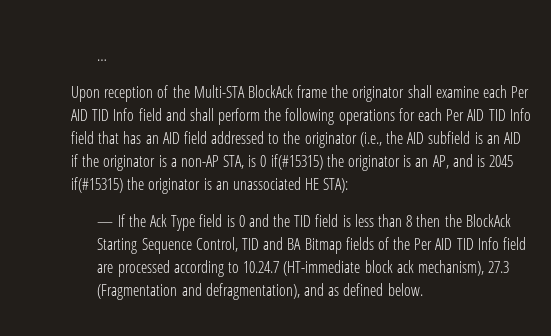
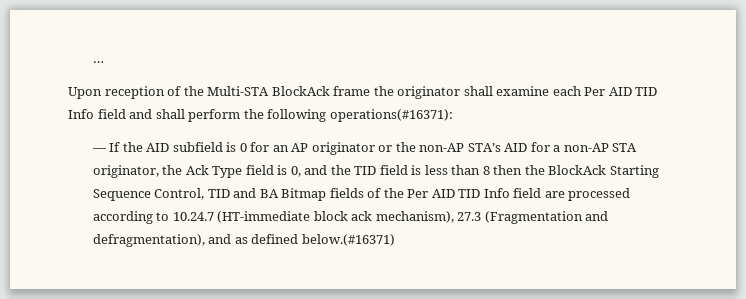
[338,108,531,125] [71,131,521,148] [71,154,514,171] [71,177,349,194] [97,214,125,227] operations for each Per AID TID Info field that has an AID field addressed to the originator (i.e., the AID subfield is an AID if the originator is a non-AP STA, is 0 if(#15315) the originator is an AP, and is 2045 if(#15315) the originator is an unassociated HE STA): // — If -> [329,109,453,122] [91,142,638,155] [92,165,159,178] operations(#16371): // — If the AID subfield is 0 for an AP originator or the non-AP STA’s AID for a non-AP STA originator,
[238,215,245,227] 0 -> [290,166,301,177] 0,
[387,283,423,296] below. -> [301,234,395,246] below.(#16371)

